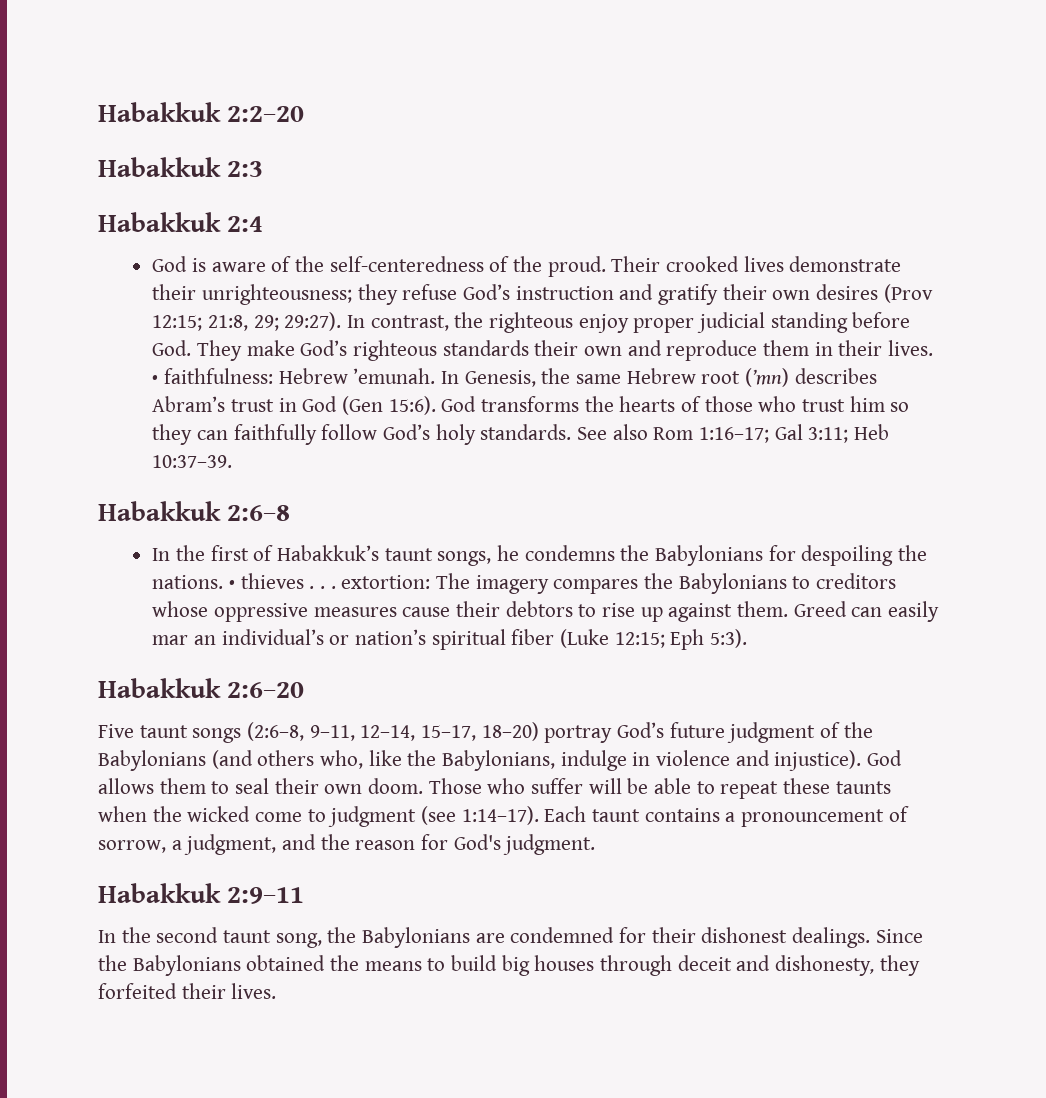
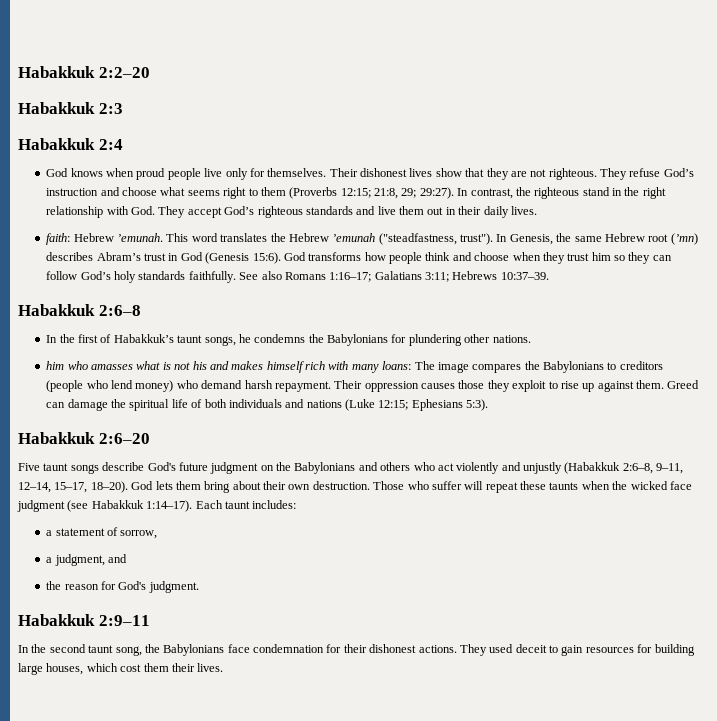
[192,256,902,277] [152,284,933,305] is aware of the self-centeredness of the proud. Their crooked lives demonstrate their unrighteousness; they refuse God’s instruction and gratify their own desires (Prov -> [70,168,694,180] [46,187,338,199] knows when proud people live only for themselves. Their dishonest lives show that they are not righteous. They refuse God’s instruction and choose what seems right to them (Proverbs
[578,312,911,333] enjoy proper judicial standing before -> [582,187,666,199] [46,206,129,218] stand in the right relationship with
[246,340,295,356] make -> [187,207,222,218] accept
[534,340,810,361] their own and reproduce them -> [356,206,444,215] and live them out
[888,340,934,356] [152,368,436,384] lives. • faithfulness: Hebrew ’emunah. -> [483,206,537,218] [46,233,494,245] daily lives. // faith: Hebrew ’emunah. This word translates the Hebrew ’emunah ("steadfastness, trust").
[342,396,384,415] (Gen -> [205,252,250,264] (Genesis
[584,396,797,412] the hearts of those who -> [364,252,565,264] how people think and choose when they
[233,424,317,445] faithfully -> (672, 258) none
[480,424,890,443] standards. See also Rom 1:16–17; Gal 3:11; Heb -> [138,271,498,283] standards faithfully. See also Romans 1:16–17; Galatians 3:11; Hebrews
[801,545,928,566] despoiling the -> [408,334,491,346] plundering other
[229,573,549,594] • thieves . . . extortion: The imagery -> [46,361,469,373] // him who amasses what is not his and makes himself rich with many loans: The image
[152,601,573,622] whose oppressive measures cause their debtors -> [46,380,547,392] (people who lend money) who demand harsh repayment. Their oppression causes those they exploit
[888,601,940,622] [152,629,555,650] easily mar an individual’s or nation’s spiritual fiber -> [67,399,342,411] damage the spiritual life of both individuals and nations
[670,629,705,650] Eph -> [411,399,463,411] Ephesians
[247,722,873,743] [98,750,903,771] [98,778,424,794] (2:6–8, 9–11, 12–14, 15–17, 18–20) portray God’s future judgment of the Babylonians (and others who, like the Babylonians, indulge in violence and injustice). God allows them to seal their own doom. -> [102,462,684,474] [18,481,370,493] describe God's future judgment on the Babylonians and others who act violently and unjustly (Habakkuk 2:6–8, 9–11, 12–14, 15–17, 18–20). God lets them bring about their own destruction.
[627,778,715,794] be able to -> (484, 485) none
[255,809,326,822] come to -> [669,481,692,490] face
(457, 815) none -> [91,500,144,509] Habakkuk
[644,808,885,827] contains a pronouncement -> [252,500,297,509] [46,528,105,536] includes: // a statement
(166, 846) none -> (158, 534) //
(317, 842) none -> (128, 558) //
[475,927,615,943] are condemned -> [227,644,324,653] face condemnation
[792,927,923,948] [98,955,920,976] [98,983,177,999] dealings. Since the Babylonians obtained the means to build big houses through deceit and dishonesty, they forfeited -> [418,644,695,656] [18,663,169,675] actions. They used deceit to gain resources for building large houses, which cost them

